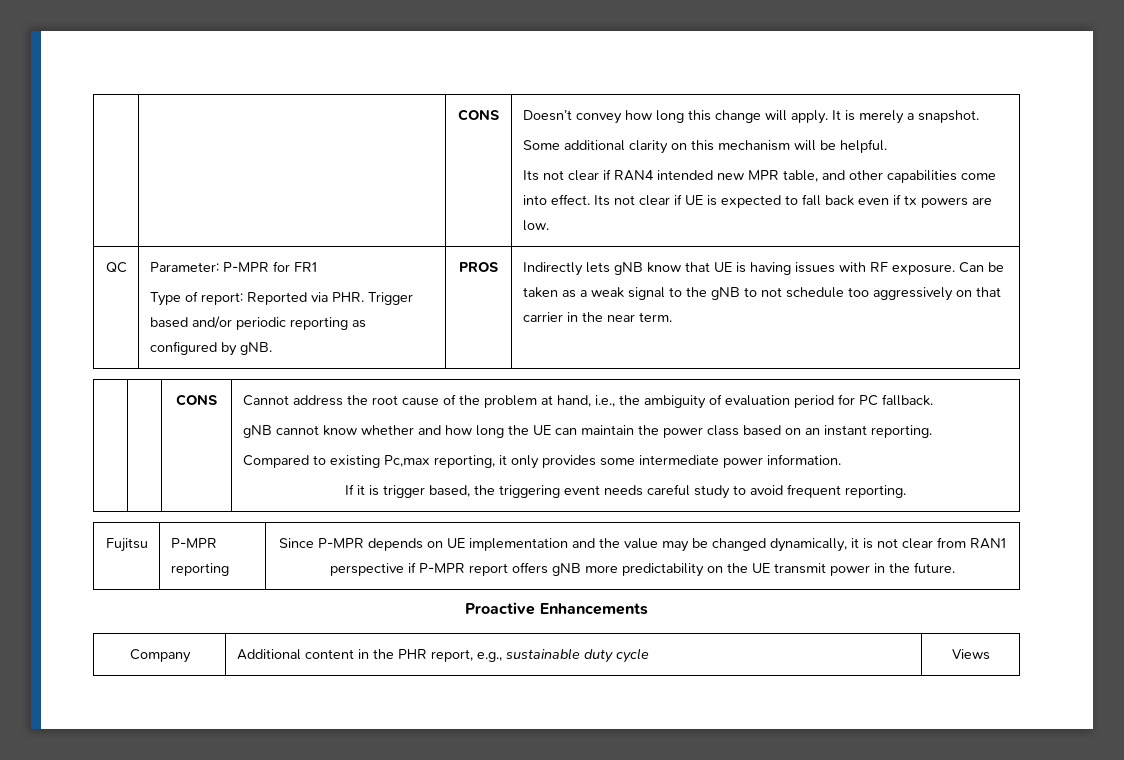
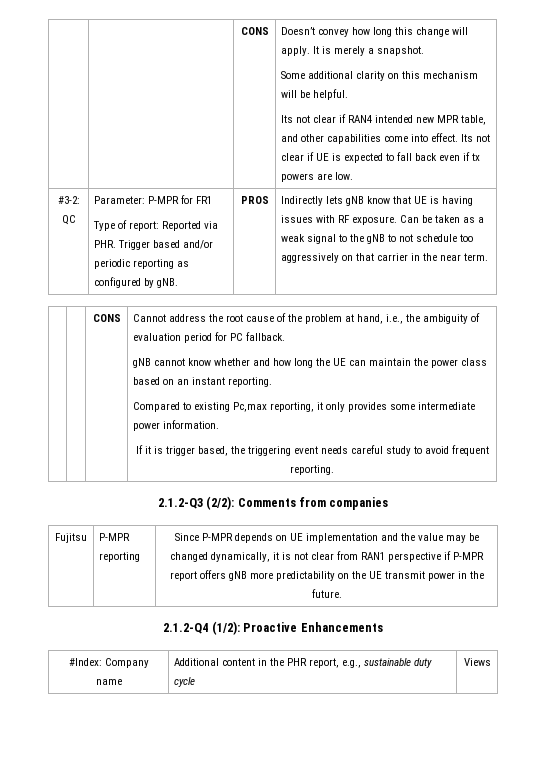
(549, 225) none -> [57,196,80,204] #3-2:
(906, 491) none -> [157,496,389,510] // 2.1.2-Q3 (2/2): Comments from companies
(955, 567) none -> [163,621,240,635] 2.1.2-Q4 (1/2):
(648, 609) none -> [68,658,102,666] #Index:
(191, 656) none -> [95,679,122,685] name

